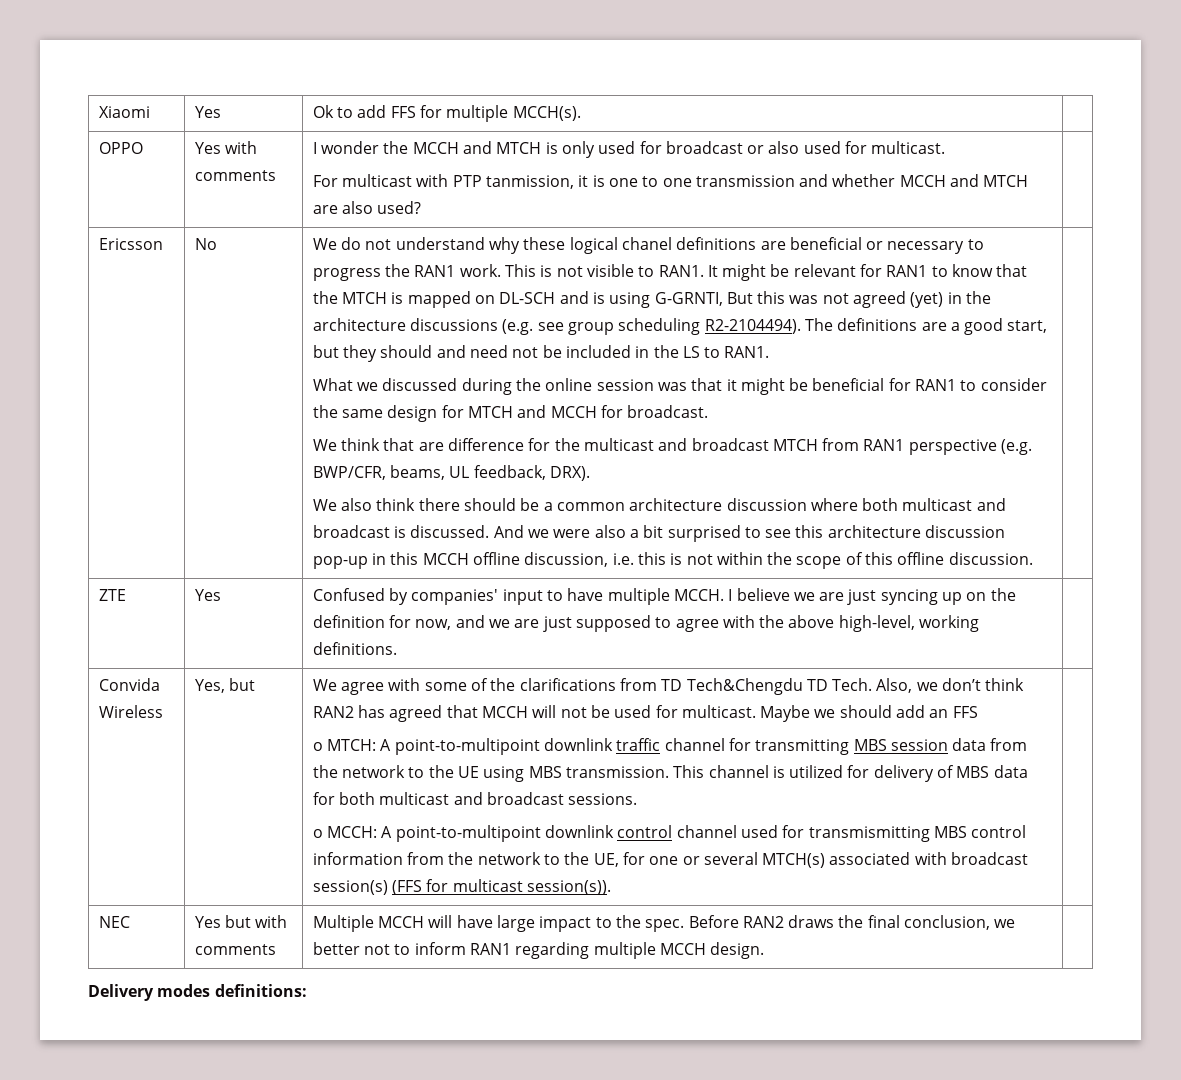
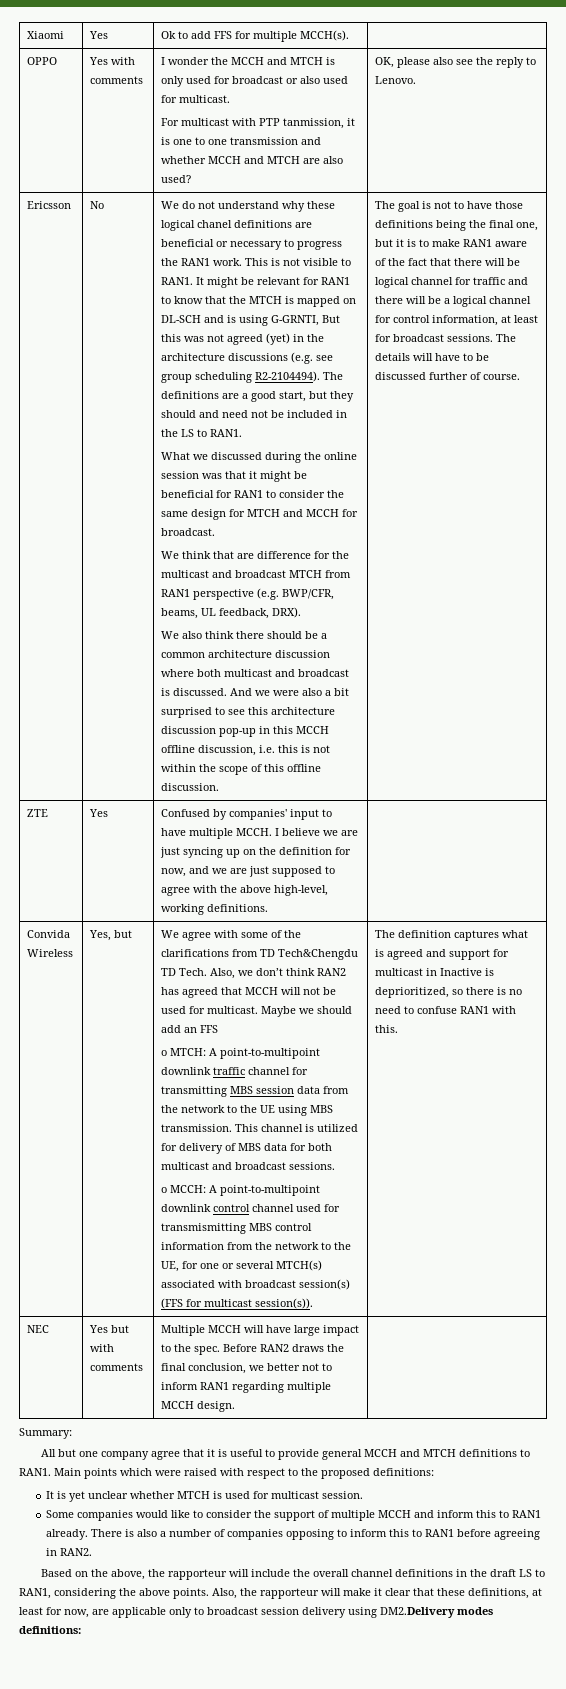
(422, 207) none -> [375,57,537,68] [375,76,417,84] OK, please also see the reply to Lenovo.
(1033, 558) none -> [375,201,524,212] [375,220,539,231] [375,239,528,247] [375,258,521,266] [375,277,529,288] [375,296,532,307] [375,315,539,326] [375,334,517,342] [375,353,490,361] [375,372,521,380] The goal is not to have those definitions being the final one, but it is to make RAN1 aware of the fact that there will be logical channel for traffic and there will be a logical channel for control information, at least for broadcast sessions. The details will have to be discussed further of course.
(611, 887) none -> [375,930,529,941] [375,949,510,960] [375,968,495,976] [375,987,523,998] [375,1006,517,1014] [375,1025,399,1033] The definition captures what is agreed and support for multicast in Inactive is deprioritized, so there is no need to confuse RAN1 with this.
[88,984,154,1001] Delivery -> [19,1428,72,1439] [40,1449,530,1460] [19,1468,434,1479] [45,1491,363,1502] [45,1510,541,1521] [45,1529,540,1540] [45,1548,92,1556] [40,1569,545,1580] [19,1588,542,1599] [19,1607,455,1618] Summary: // All but one company agree that it is useful to provide general MCCH and MTCH definitions to RAN1. Main points which were raised with respect to the proposed definitions: // It is yet unclear whether MTCH is used for multicast session. // Some companies would like to consider the support of multiple MCCH and inform this to RAN1 already. There is also a number of companies opposing to inform this to RAN1 before agreeing in RAN2. // Based on the above, the rapporteur will include the overall channel definitions in the draft LS to RAN1, considering the above points. Also, the rapporteur will make it clear that these definitions, at least for now, are applicable only to broadcast session delivery using DM2.Delivery

